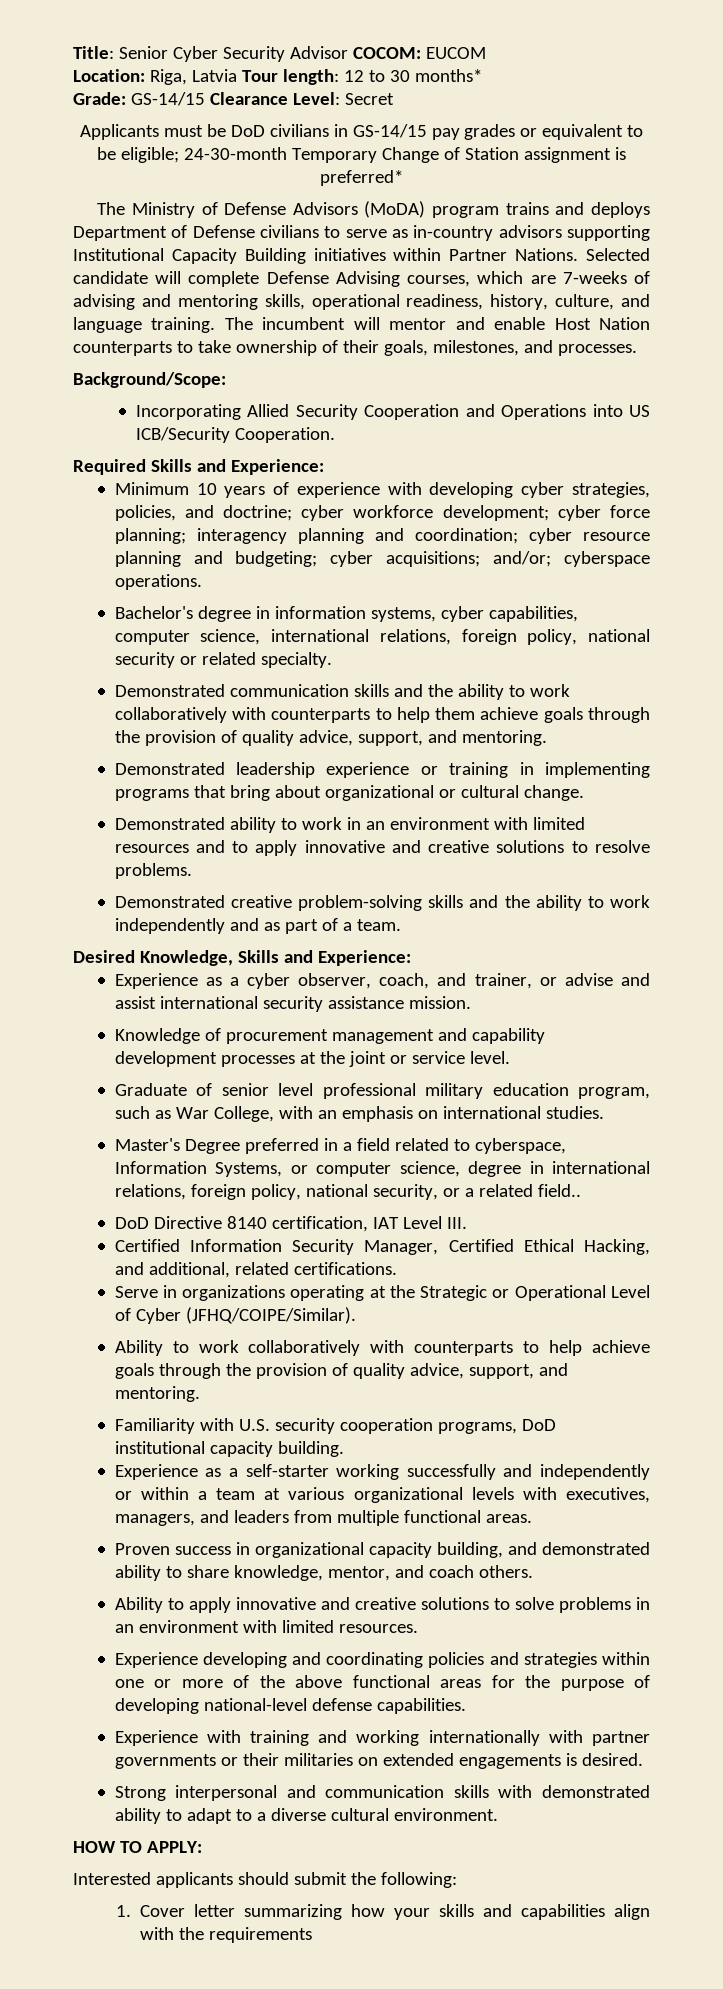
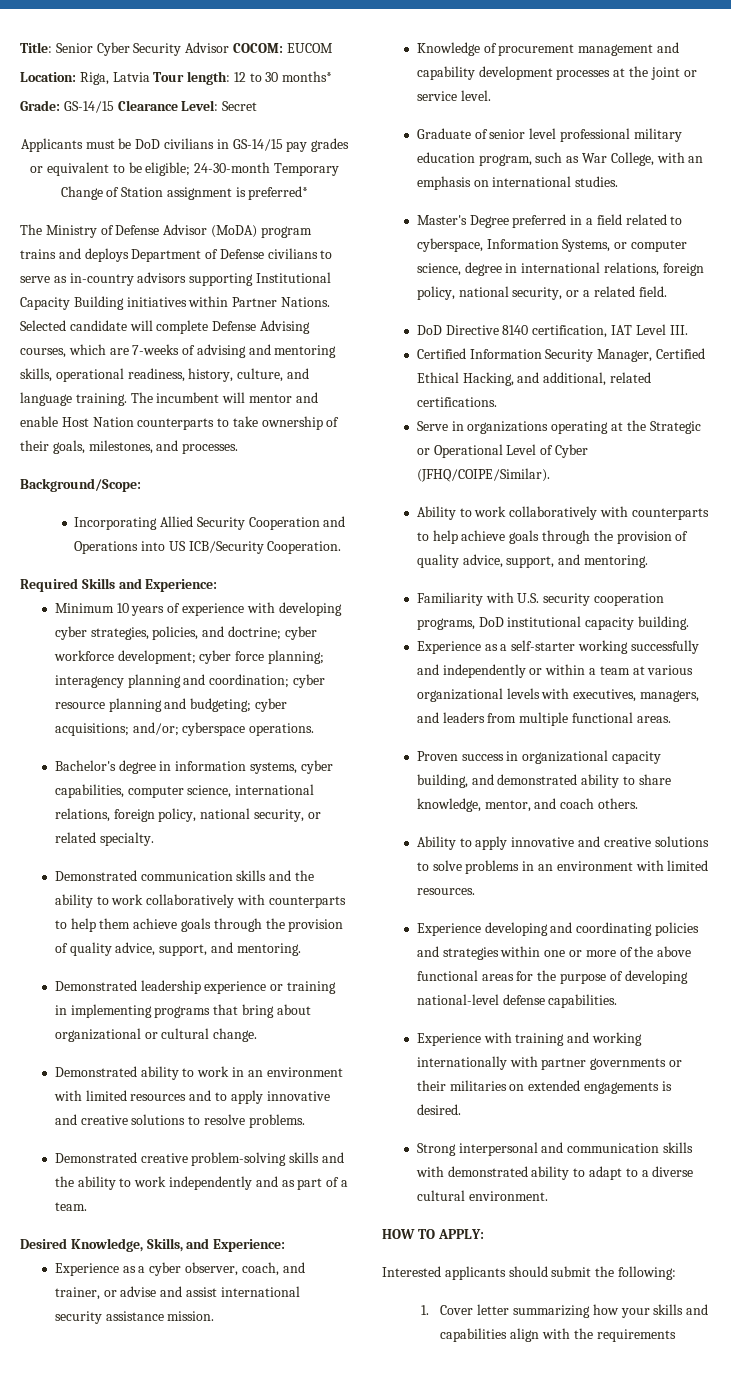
[292,202,358,215] Advisors -> [163,224,208,235] Advisor
[114,652,175,668] security -> [253,809,304,822] security,
[237,950,279,963] Skills -> [146,1238,183,1252] Skills,
[537,1184,581,1197] field.. -> [638,286,667,297] field.

